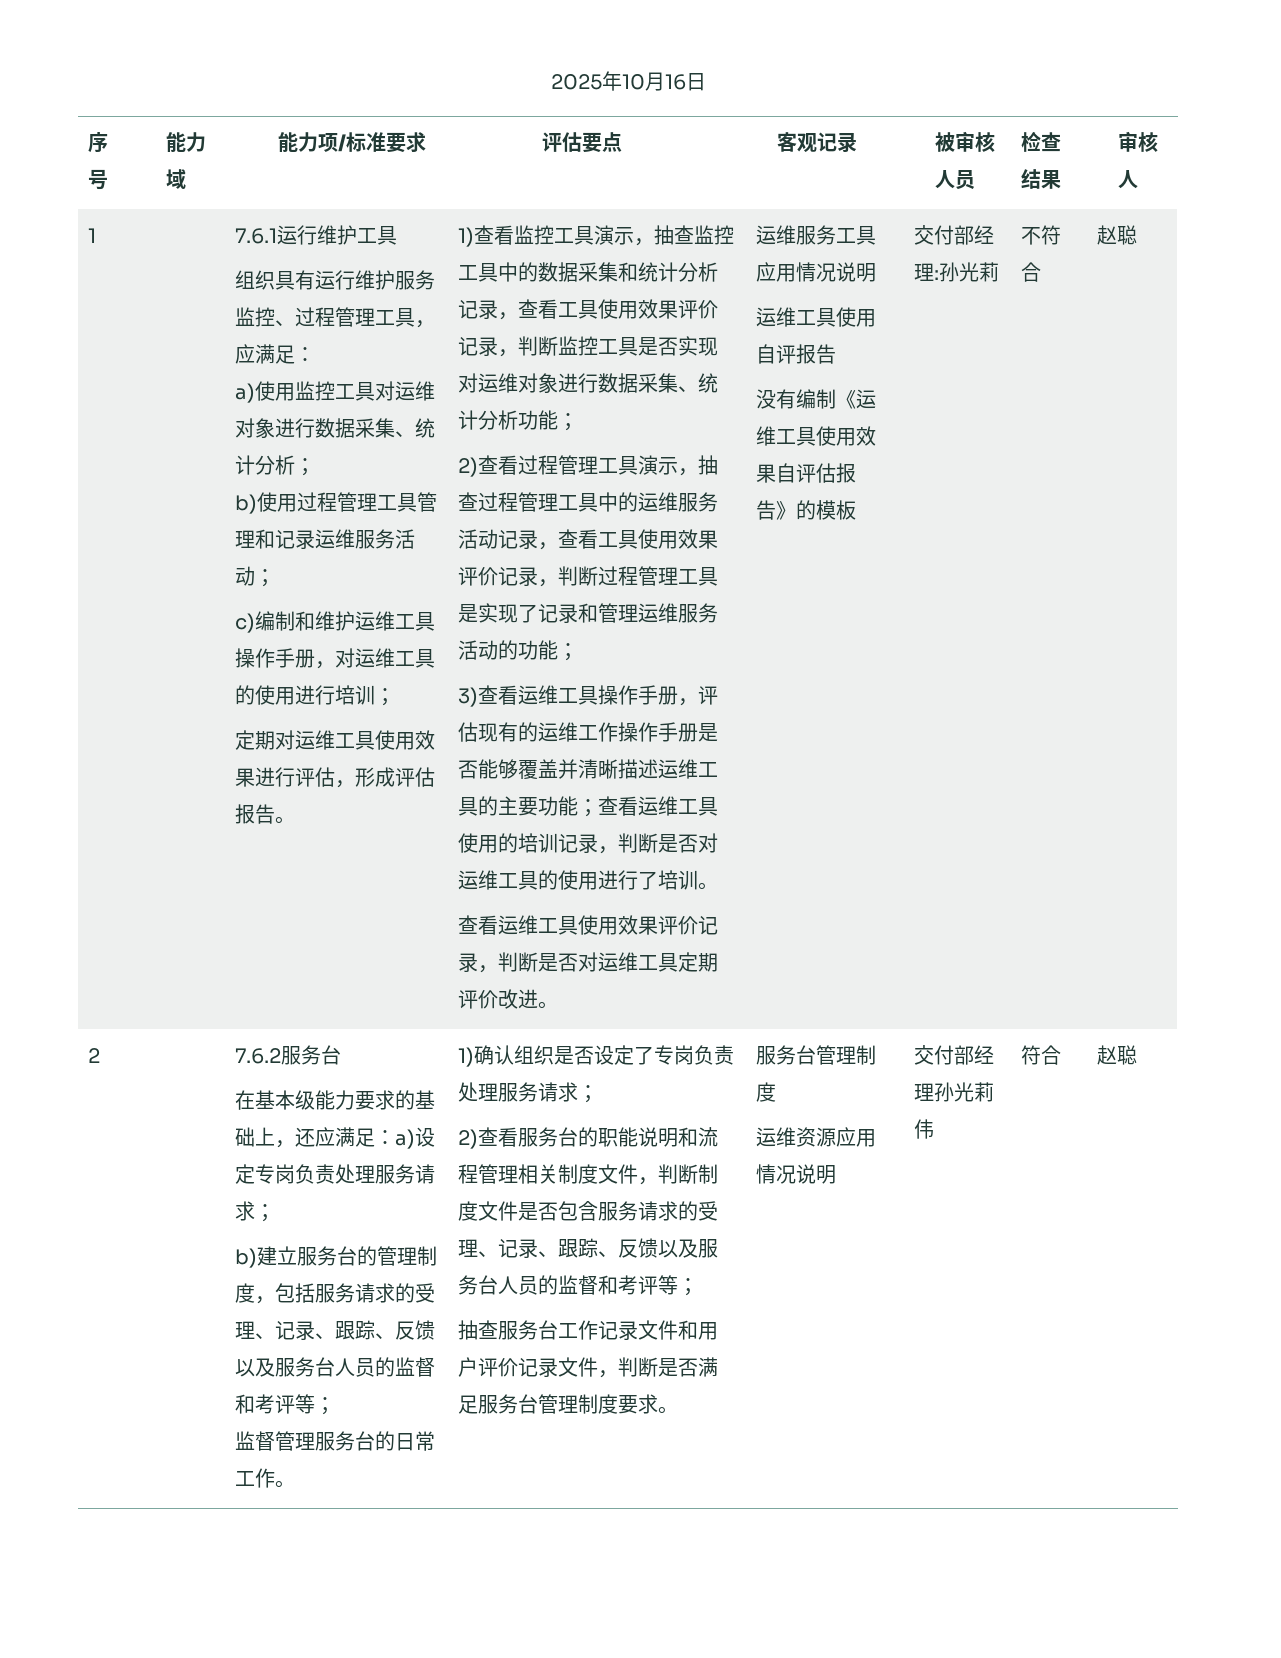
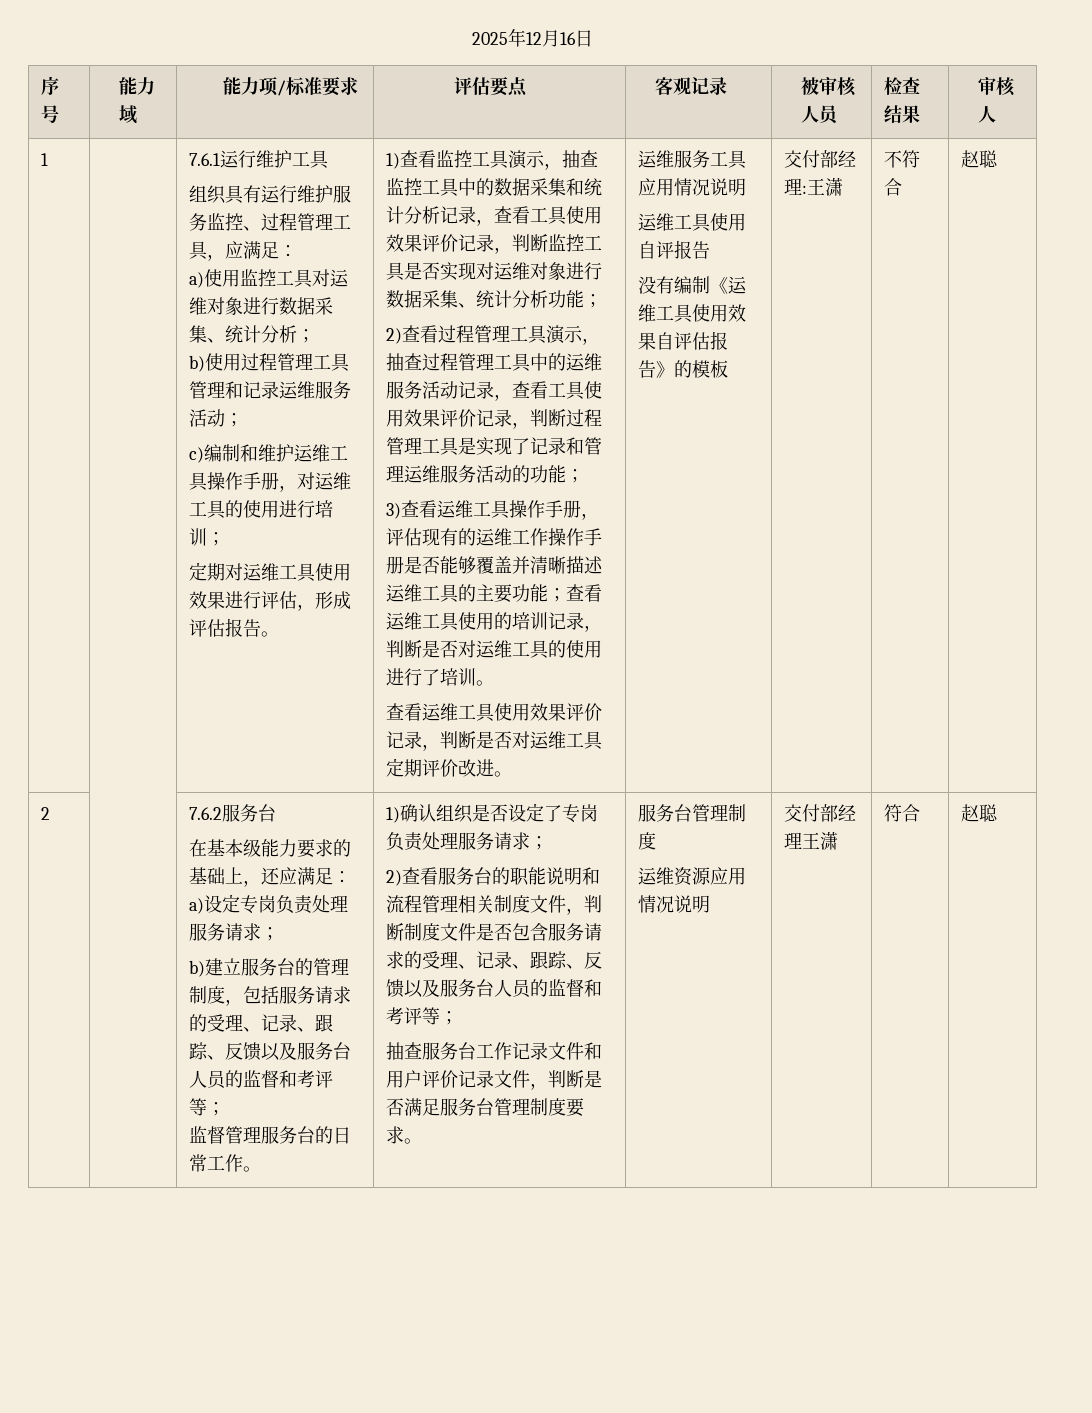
[621,74,645,90] 10 -> [526,32,542,45] 12
[938,262,999,282] 孙光莉 -> [807,177,844,196] 王潇
[933,1082,994,1102] [913,1119,934,1139] 孙光莉伟 -> [802,831,839,850] 王潇

